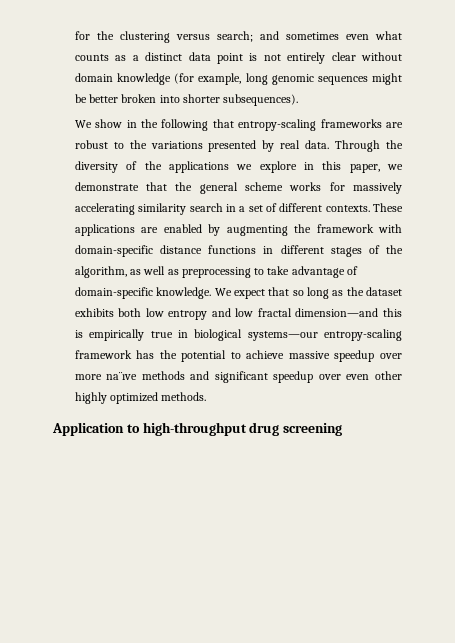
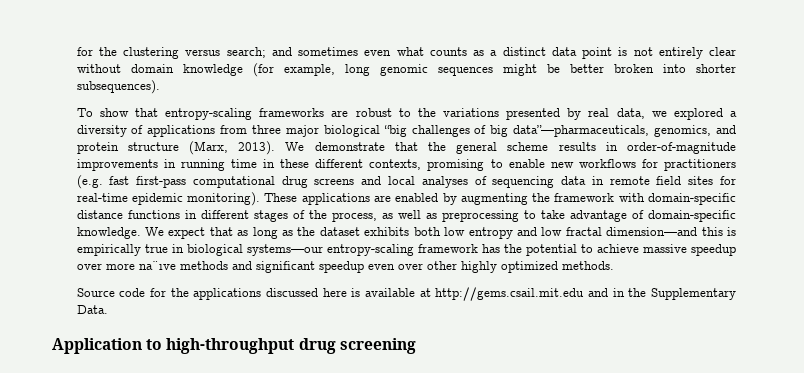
[74,119,209,131] We show in the following -> [76,108,129,117] To show
[305,140,403,152] [74,161,403,173] data. Through the diversity of the applications we explore in this paper, we -> [616,108,738,120] [76,125,736,137] [76,141,305,155] data, we explored a diversity of applications from three major biological “big challenges of big data”—pharmaceuticals, genomics, and protein structure (Marx, 2013). We
[289,182,402,194] [74,203,370,215] works for massively accelerating similarity search in a set of different contexts. -> [558,142,737,154] [76,159,736,171] [76,175,736,189] [76,192,261,206] results in order-of-magnitude improvements in running time in these different contexts, promising to enable new workflows for practitioners (e.g. fast first-pass computational drug screens and local analyses of sequencing data in remote field sites for real-time epidemic monitoring).
[74,266,127,278] algorithm, -> [331,212,377,222] process,
[292,290,304,296] so -> [237,230,249,236] as
[318,374,370,380] over even -> [367,263,423,270] even over
(207, 396) none -> [76,287,736,301] [76,305,108,314] // Source code for the applications discussed here is available at http://gems.csail.mit.edu and in the Supplementary Data.

